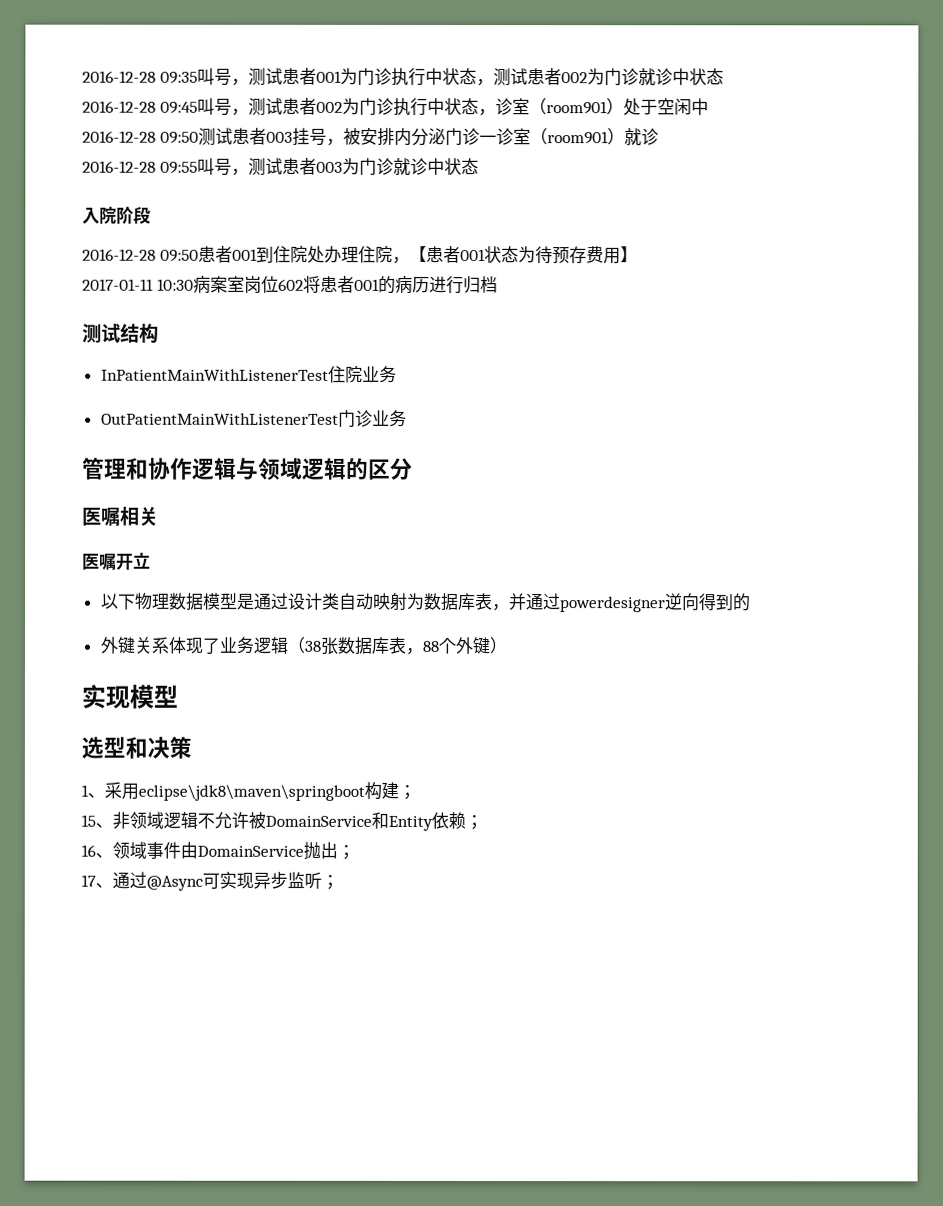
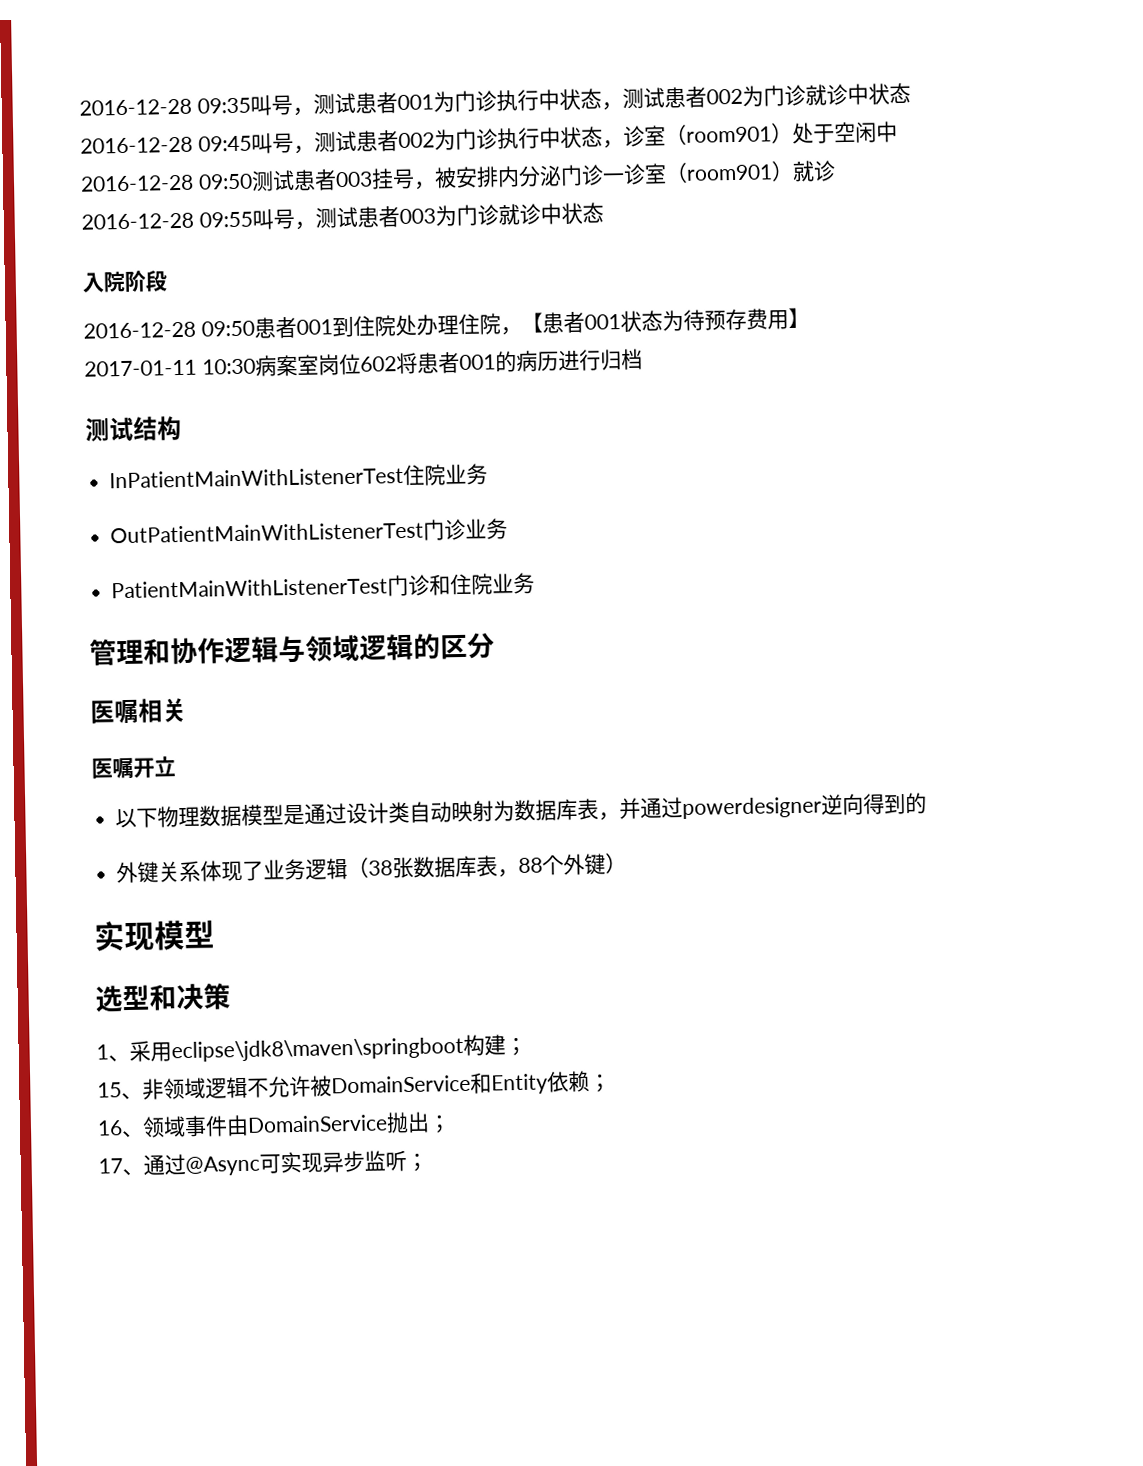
(407, 418) none -> [111,572,536,599] // PatientMainWithListenerTest门诊和住院业务

